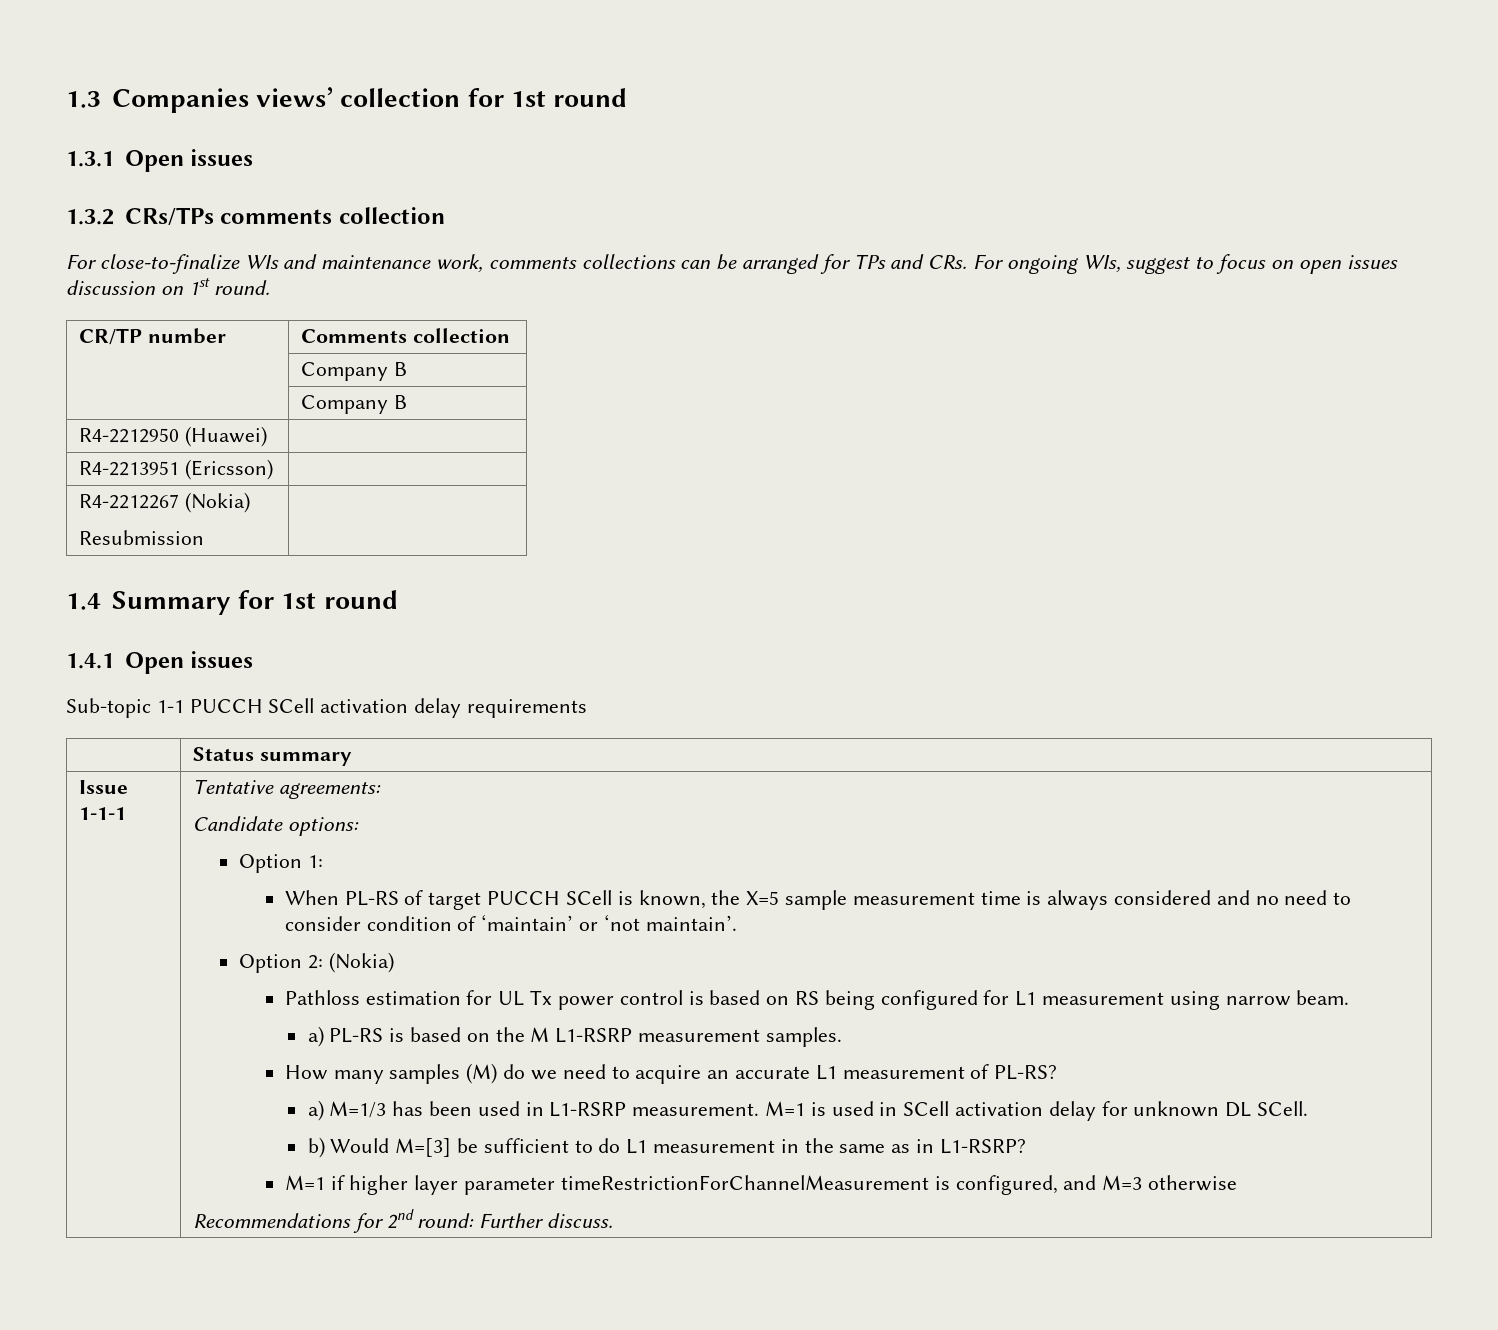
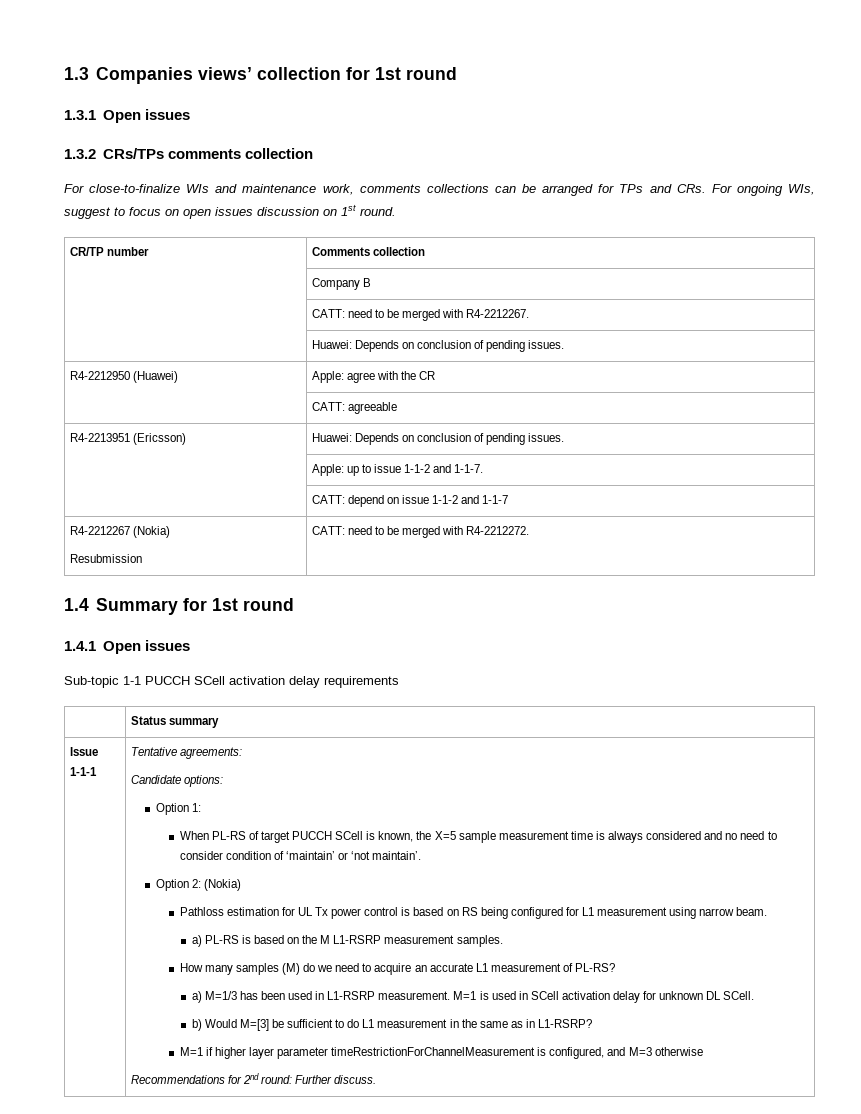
[301,395,407,414] [79,426,267,447] [79,459,273,480] [79,492,250,513] [79,530,205,545] Company B // R4-2212950 (Huawei) | // R4-2213951 (Ericsson) | // R4-2212267 (Nokia) // Resubmission | -> [311,309,530,321] [311,340,565,352] [69,371,178,383] [311,371,436,383] [311,402,397,414] [69,433,186,445] [311,433,565,445] [311,464,484,476] [311,495,509,507] [69,526,170,538] [69,554,142,563] [311,526,530,538] CATT: need to be merged with R4-2212267. // | Huawei: Depends on conclusion of pending issues. // R4-2212950 (Huawei) | Apple: agree with the CR // | CATT: agreeable // R4-2213951 (Ericsson) | Huawei: Depends on conclusion of pending issues. // | Apple: up to issue 1-1-2 and 1-1-7. // | CATT: depend on issue 1-1-2 and 1-1-7 // R4-2212267 (Nokia) // Resubmission | CATT: need to be merged with R4-2212272.

